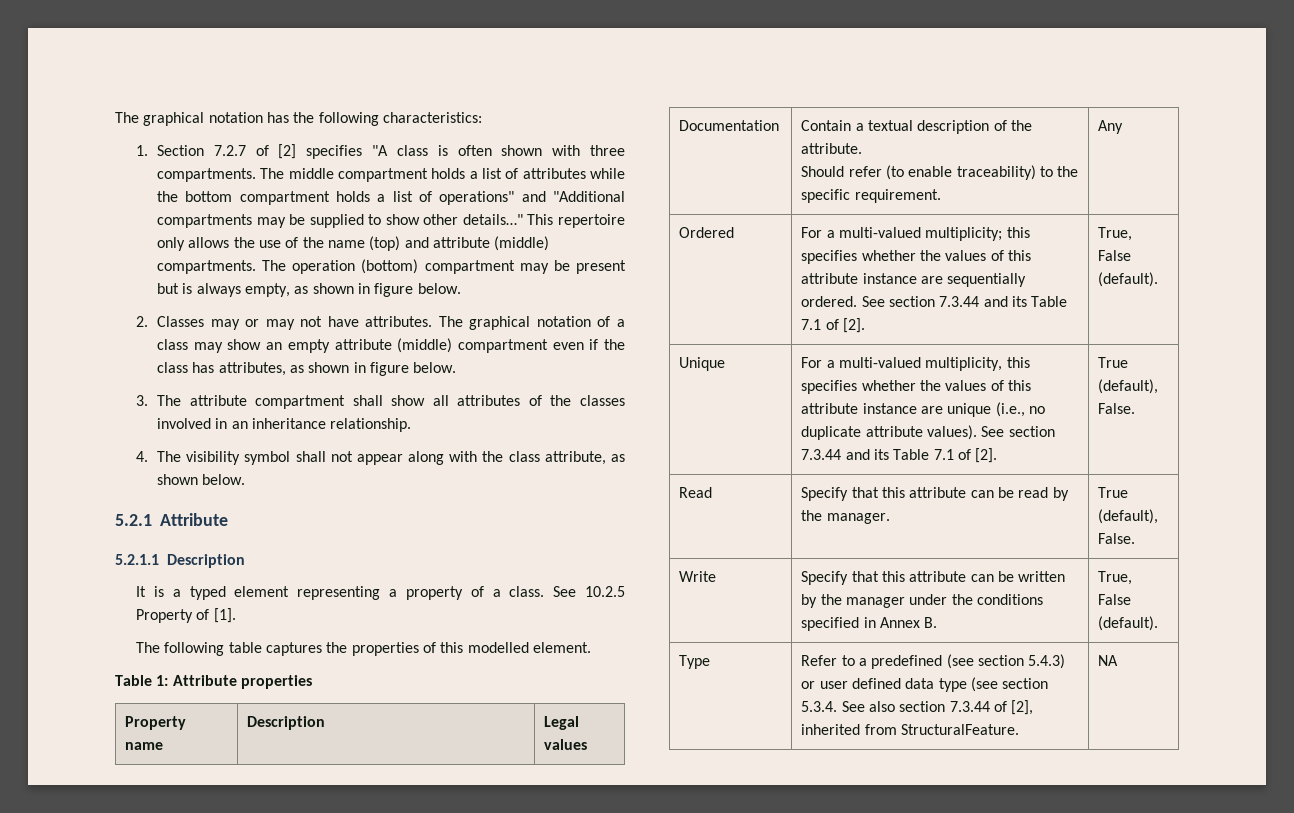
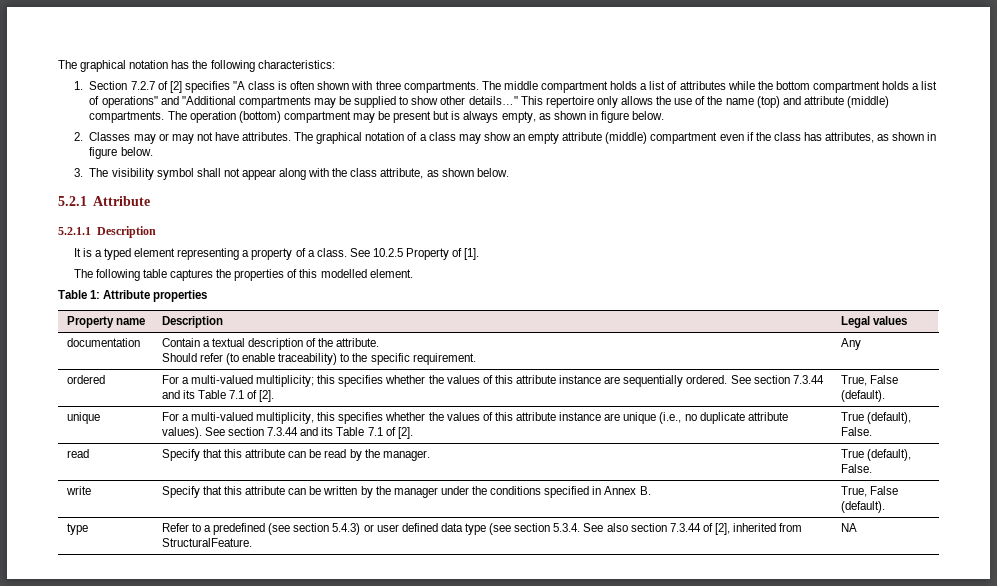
[189,395,626,409] [157,418,412,432] [136,451,182,462] attribute compartment shall show all attributes of the classes involved in an inheritance relationship. // 4. The -> (109, 172) none
[679,120,780,131] Documentation -> [66,338,140,347] documentation
[679,227,735,238] Ordered -> [66,375,105,384] ordered
[679,357,726,371] Unique -> [66,412,100,424] unique
[679,487,713,498] Read -> [66,449,89,458] read
[679,571,717,582] Write -> [65,486,91,495] write
[679,655,711,669] Type -> [66,523,88,535] type

